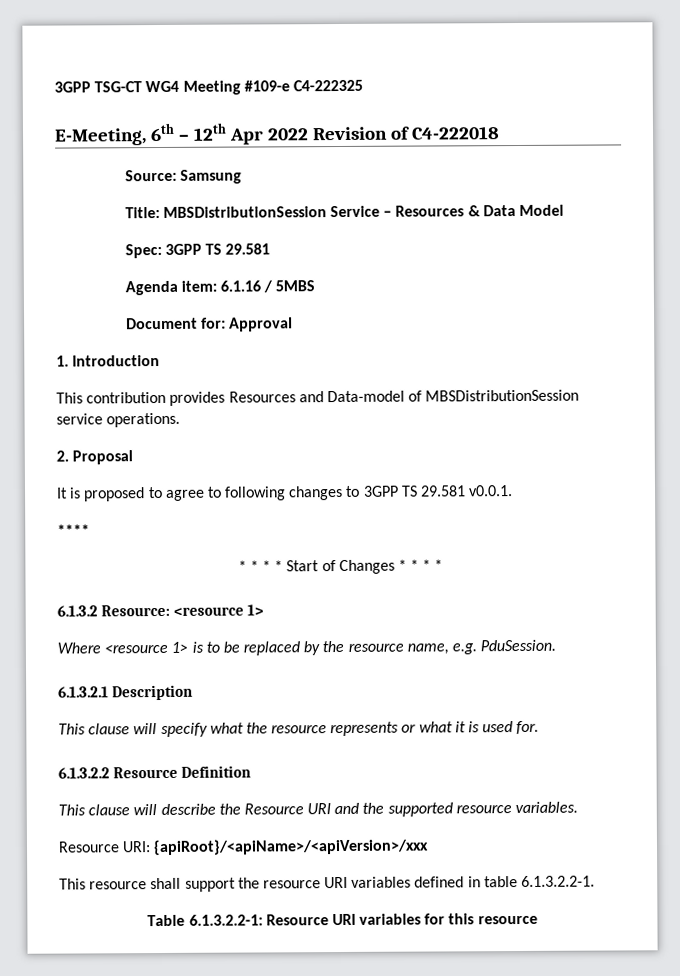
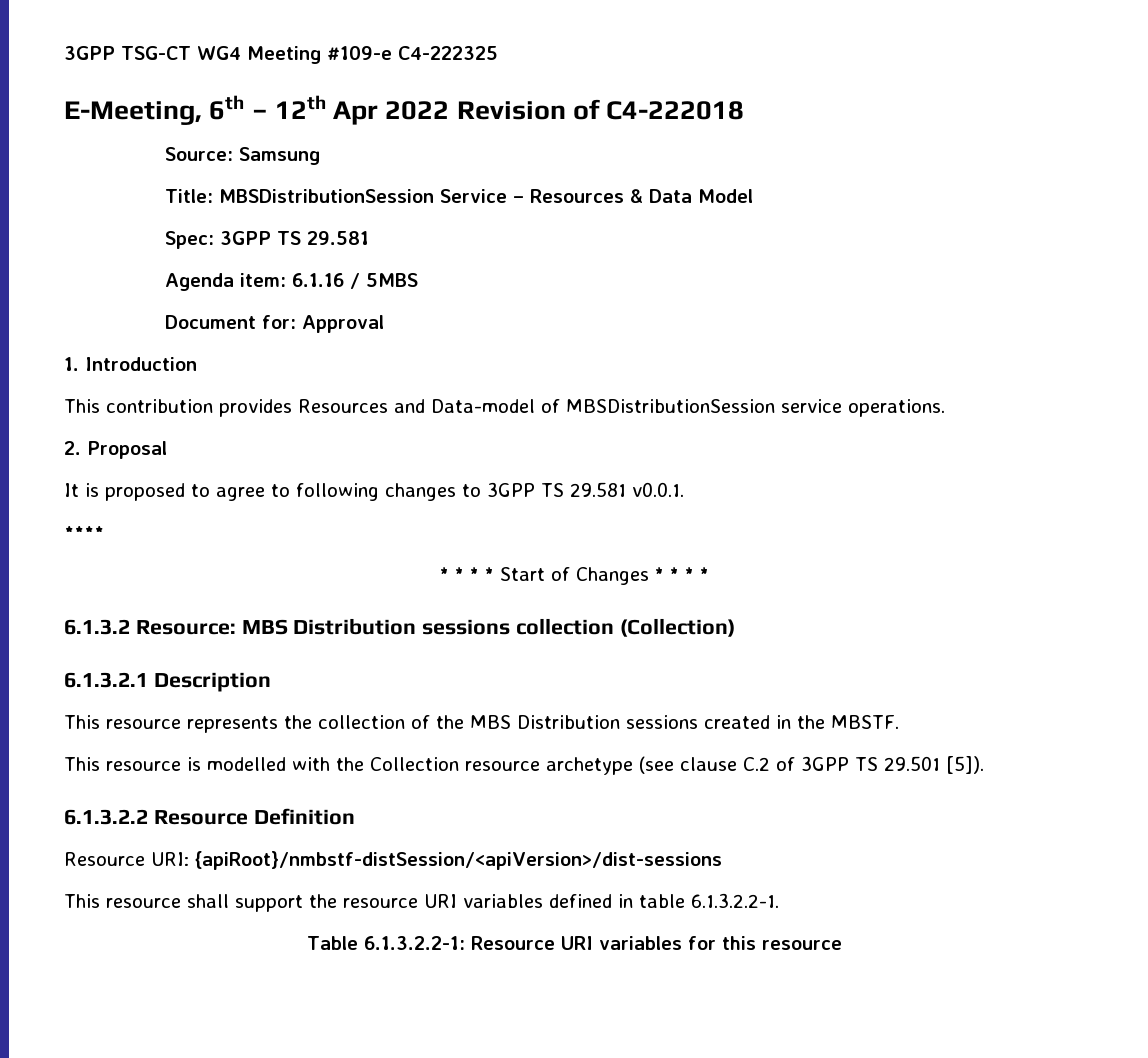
[173,604,265,616] [57,639,557,656] [58,684,194,701] [58,720,540,738] [58,765,252,779] [58,801,579,817] <resource 1> // Where <resource 1> is to be replaced by the resource name, e.g. PduSession. // 6.1.3.2.1 Description // This clause will specify what the resource represents or what it is used for. // 6.1.3.2.2 Resource Definition // This clause will describe the Resource URI and the supported resource variables. -> [241,618,735,637] [64,672,271,692] [64,715,899,733] [64,756,984,775] [64,808,355,825] MBS Distribution sessions collection (Collection) // 6.1.3.2.1 Description // This resource represents the collection of the MBS Distribution sessions created in the MBSTF. // This resource is modelled with the Collection resource archetype (see clause C.2 of 3GPP TS 29.501 [5]). // 6.1.3.2.2 Resource Definition
[153,838,430,856] {apiRoot}/<apiName>/<apiVersion>/xxx -> [195,851,722,870] {apiRoot}/nmbstf-distSession/<apiVersion>/dist-sessions

